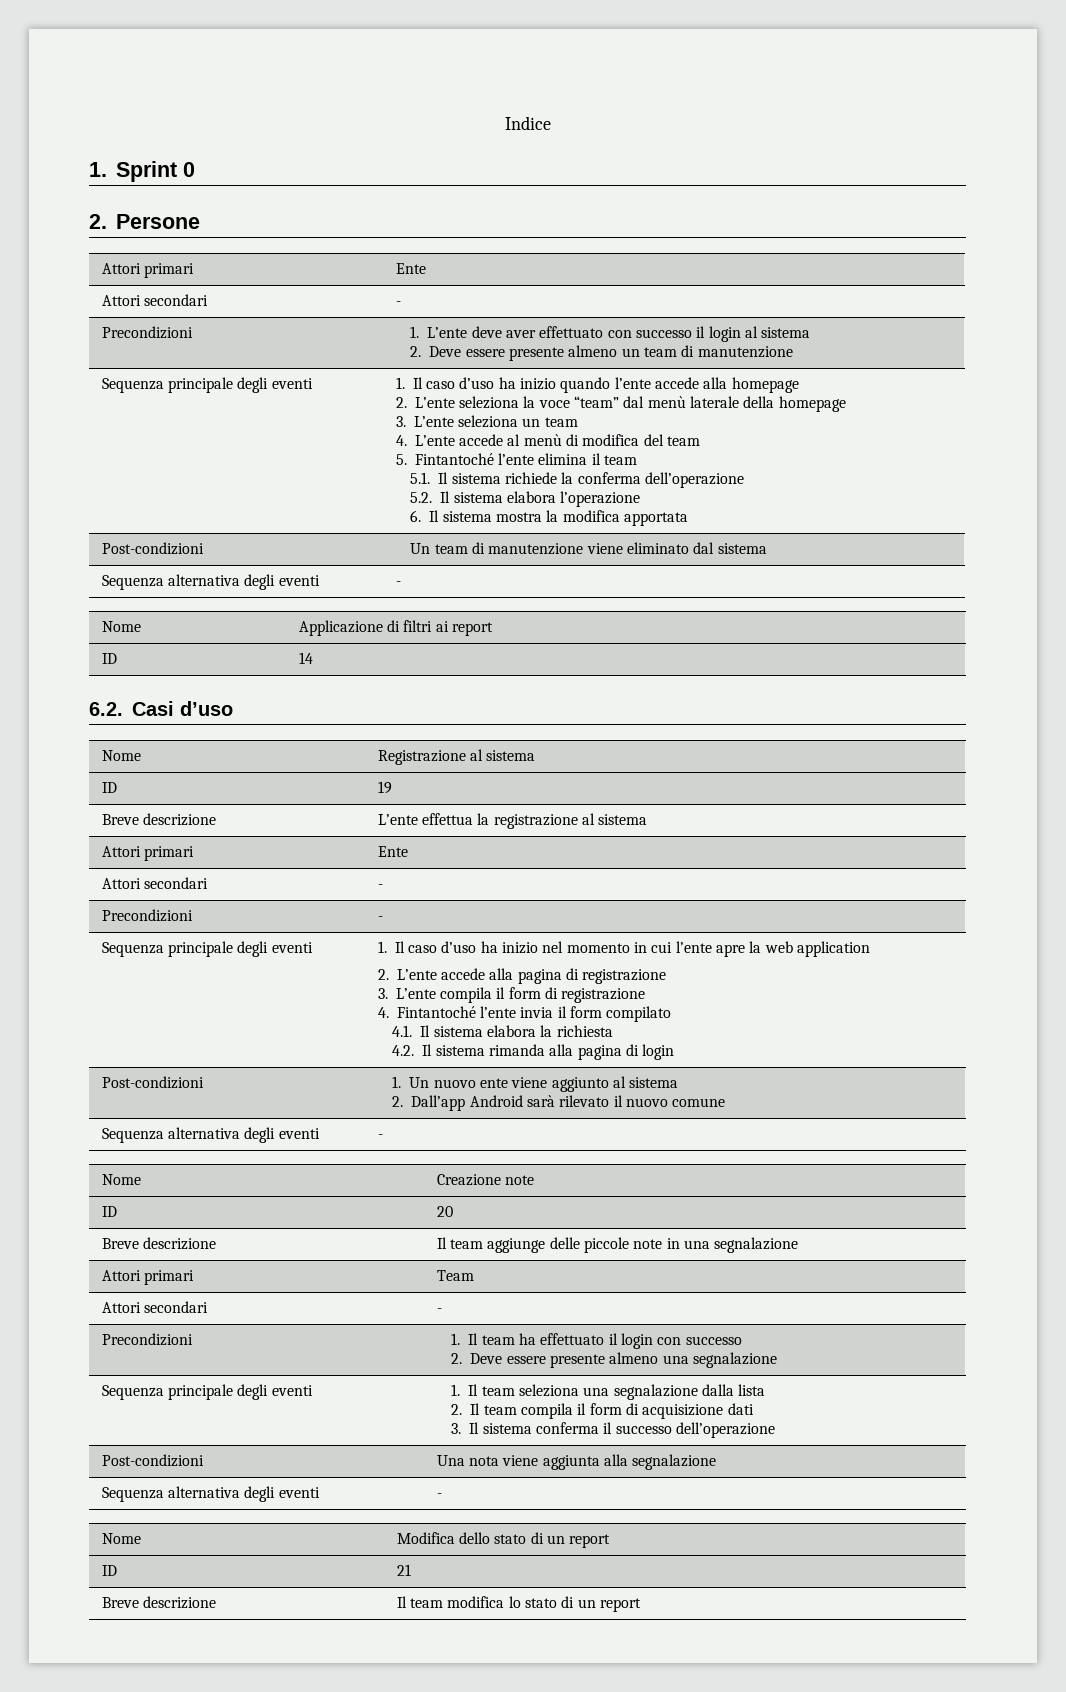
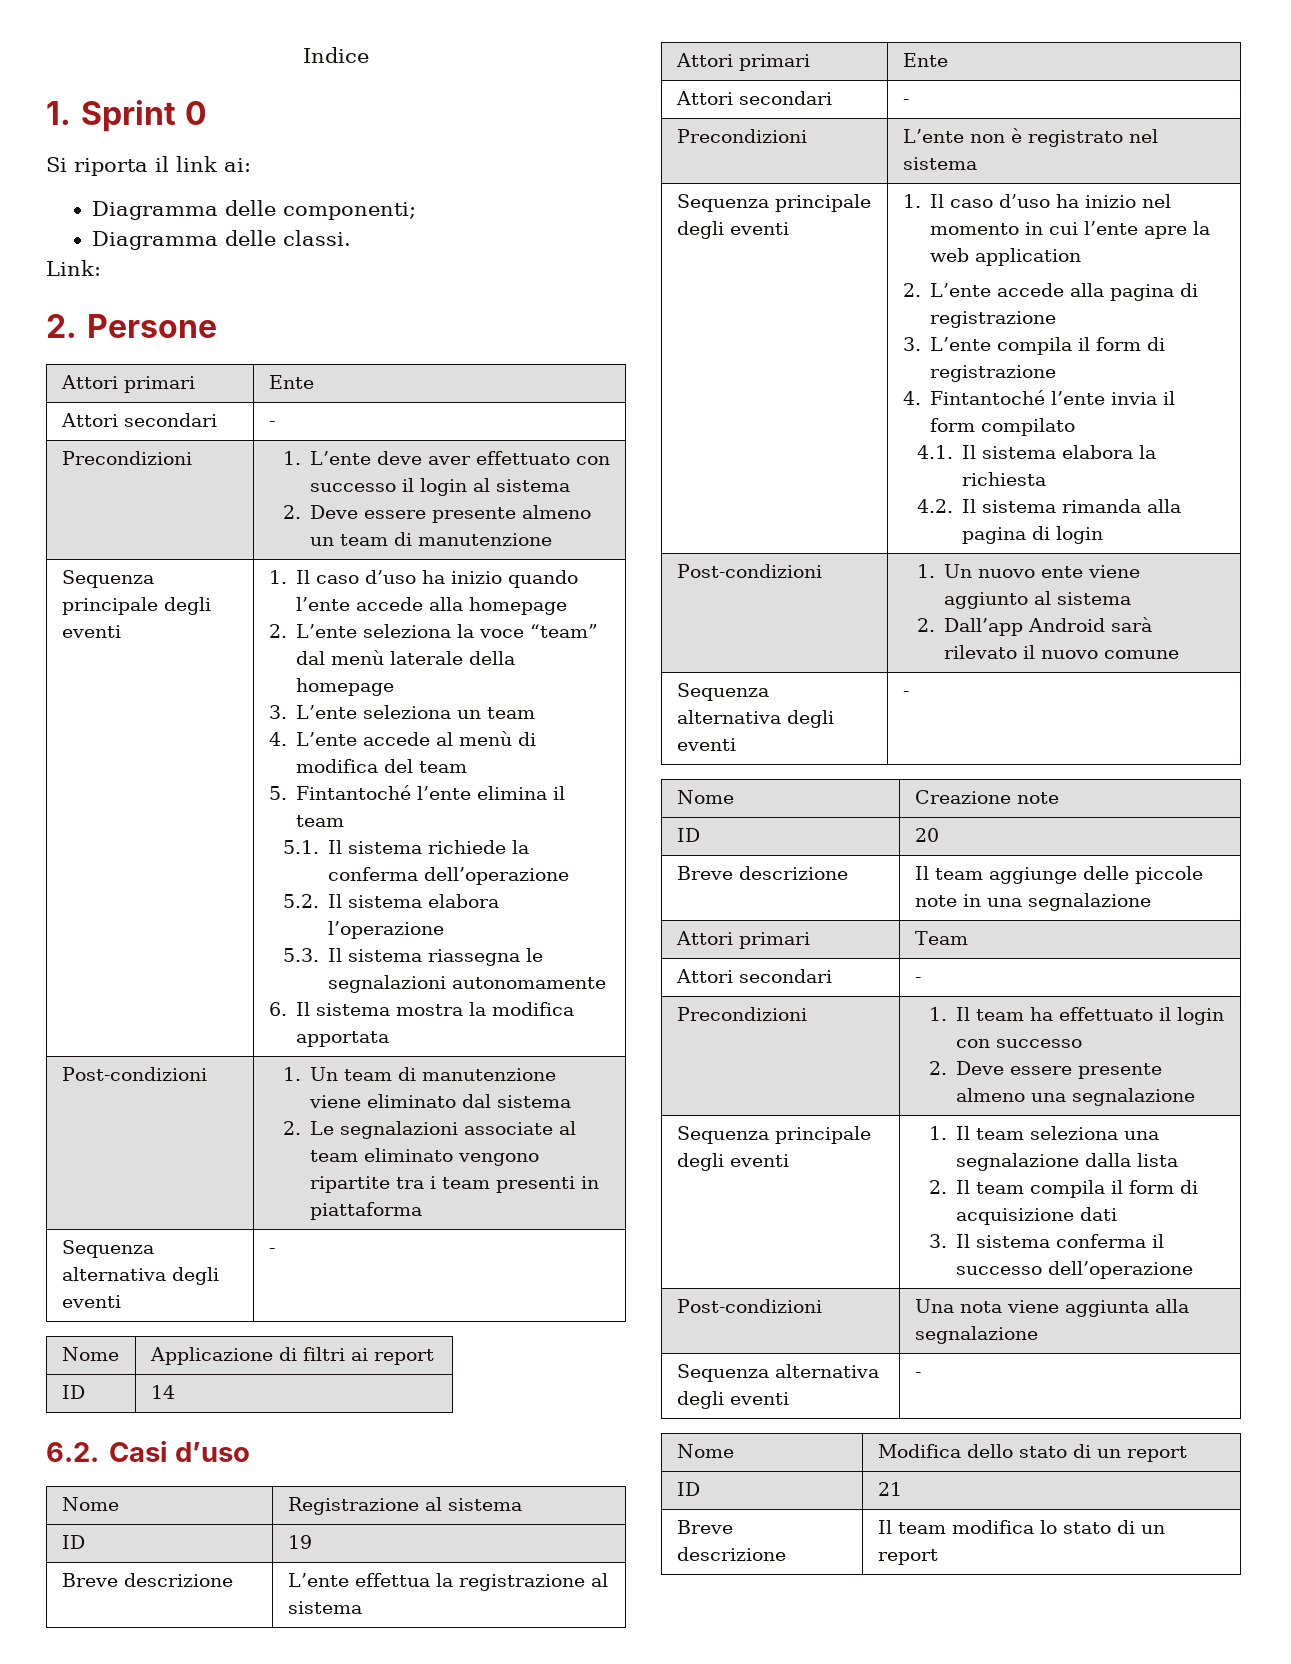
(195, 169) none -> [46,156,251,176] [92,200,417,220] [92,230,352,250] [46,260,101,276] // Si riporta il link ai: // Diagramma delle componenti; // Diagramma delle classi. // Link:
[410,510,492,522] 6. Il sistema -> [282,948,544,966] [328,975,607,993] [268,1002,390,1016] 5.3. Il sistema riassegna le segnalazioni autonomamente // 6. Il sistema
(204, 548) none -> [282,1067,301,1081] 1.
(767, 548) none -> [282,1121,577,1139] [310,1148,540,1166] [310,1176,600,1193] [310,1202,423,1220] // 2. Le segnalazioni associate al team eliminato vengono ripartite tra i team presenti in piattaforma
[377,916,383,921] - -> [902,128,1158,147] [902,157,977,170] L’ente non è registrato nel sistema

